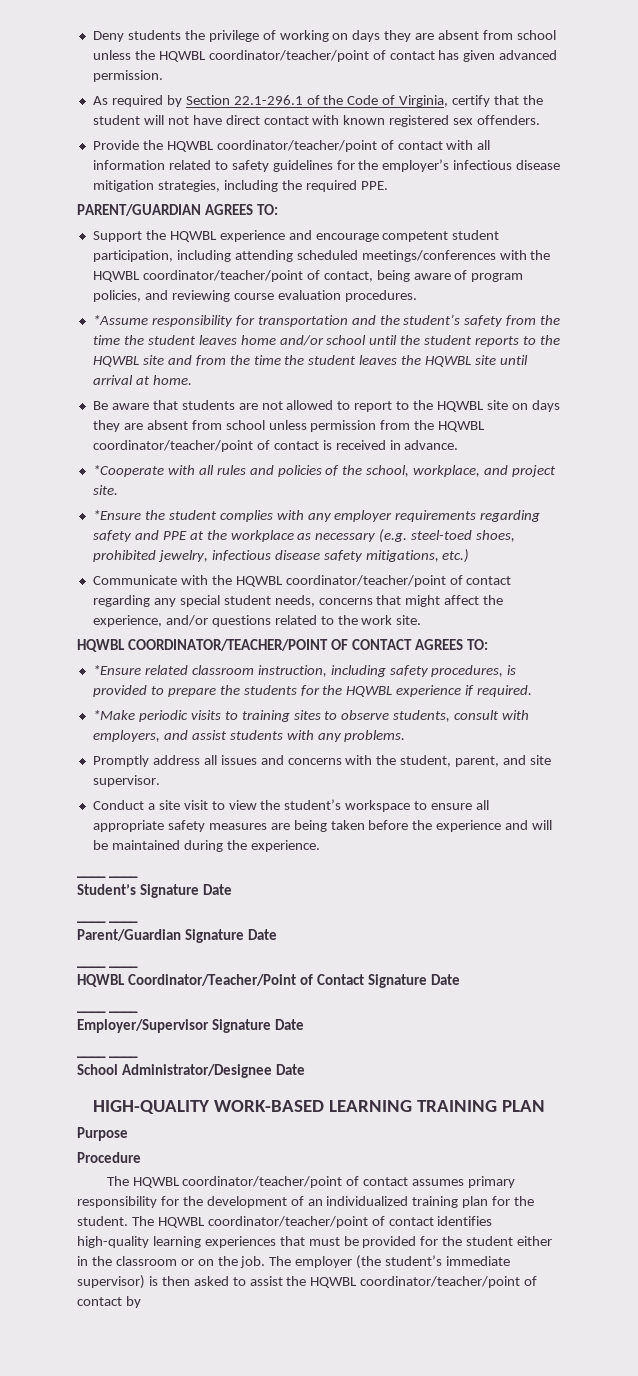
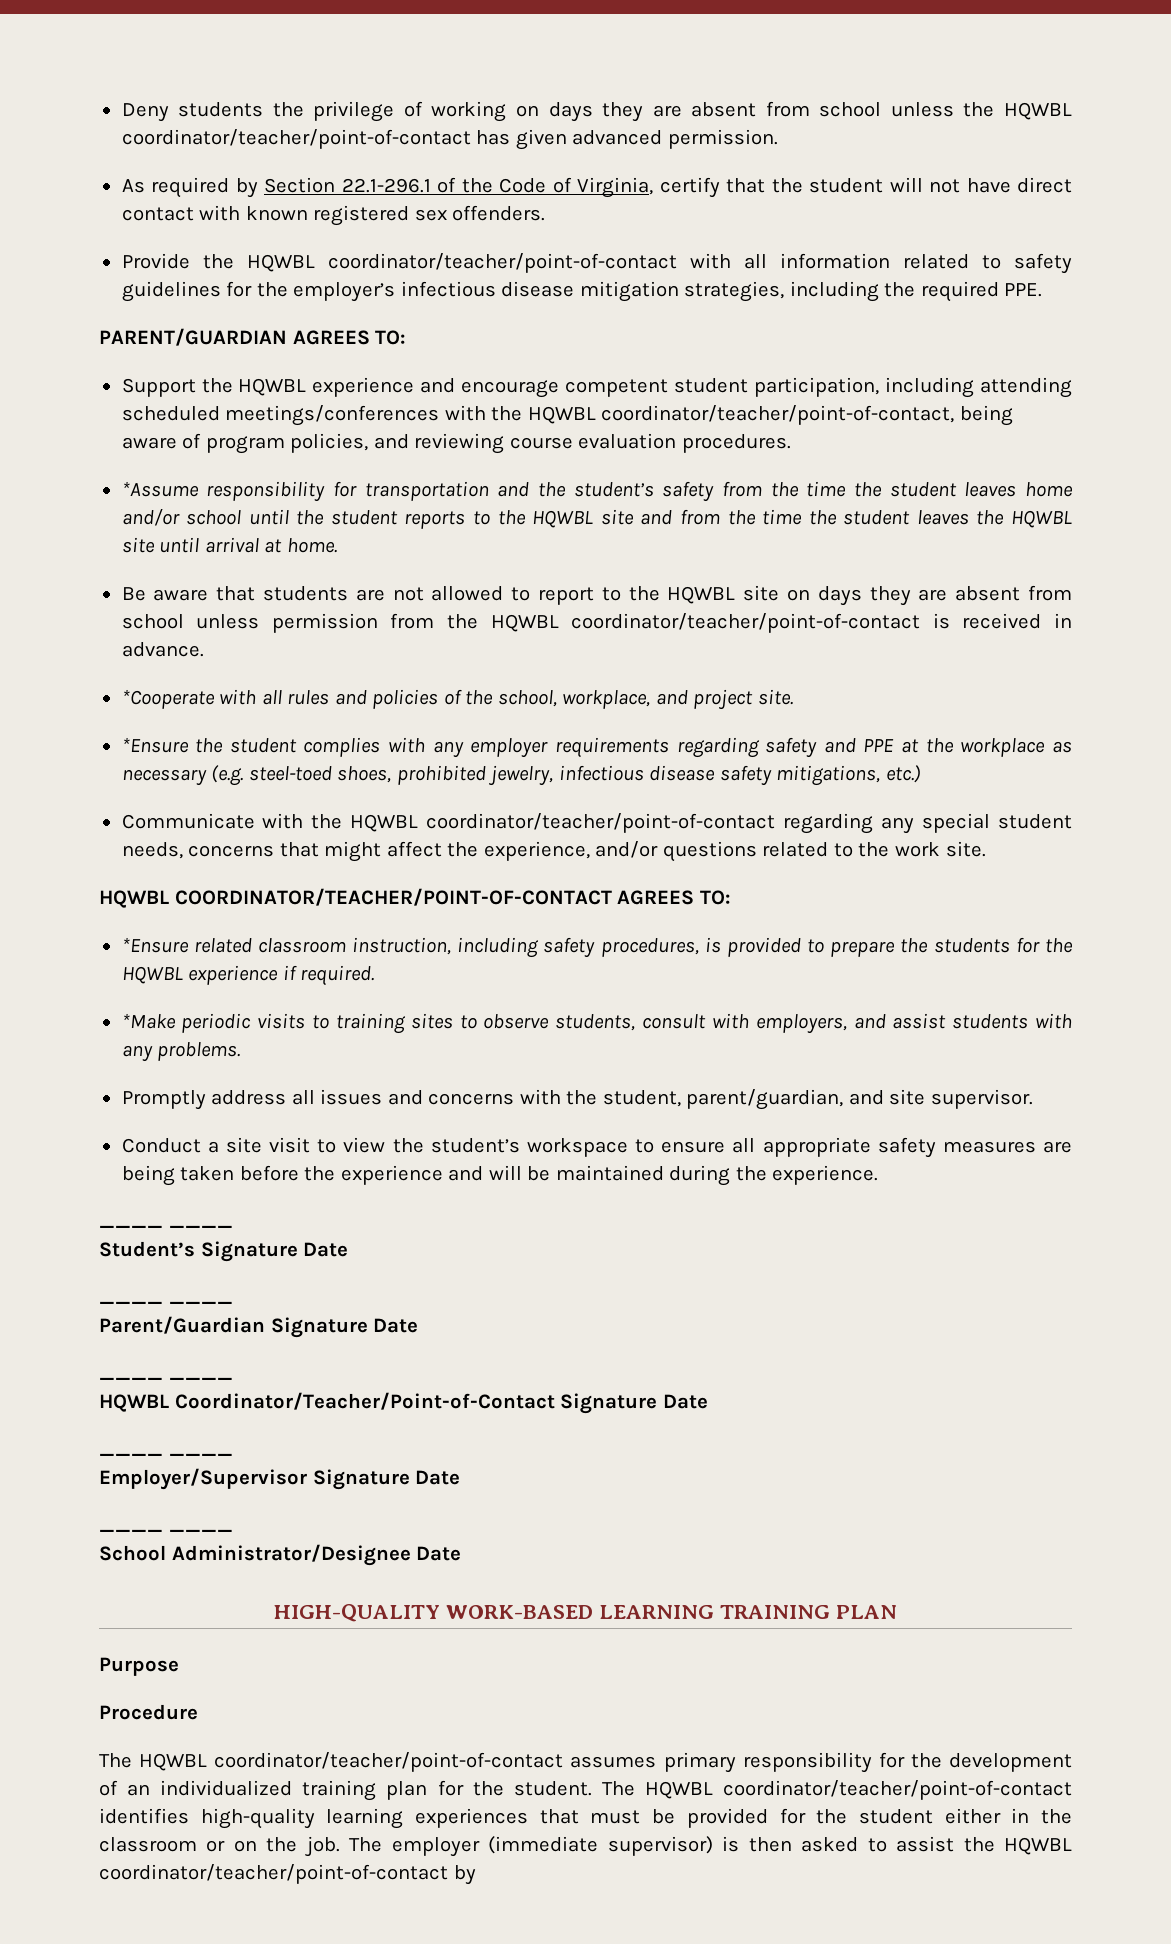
[208,50,435,62] coordinator/teacher/point of contact -> [121,129,471,149] coordinator/teacher/point-of-contact
[216,140,443,152] coordinator/teacher/point of contact -> [327,253,677,273] coordinator/teacher/point-of-contact
[142,270,373,282] coordinator/teacher/point of contact, -> [601,405,955,425] coordinator/teacher/point-of-contact,
[92,440,319,452] coordinator/teacher/point of contact -> [571,613,921,633] coordinator/teacher/point-of-contact
[285,575,512,587] coordinator/teacher/point of contact -> [426,813,776,833] coordinator/teacher/point-of-contact
[127,639,412,651] COORDINATOR/TEACHER/POINT OF CONTACT -> [174,888,612,906] COORDINATOR/TEACHER/POINT-OF-CONTACT
[455,756,500,767] parent, -> [686,1089,844,1110] parent/guardian,
[127,974,364,986] Coordinator/Teacher/Point of Contact -> [174,1392,555,1410] Coordinator/Teacher/Point-of-Contact
[182,1176,409,1188] coordinator/teacher/point of contact -> [214,1752,564,1772] coordinator/teacher/point-of-contact
[207,1216,434,1228] coordinator/teacher/point of contact -> [723,1780,1072,1800] coordinator/teacher/point-of-contact
[356,1255,511,1269] (the student’s immediate -> [488,1836,599,1854] (immediate
[360,1276,538,1288] [77,1297,122,1306] coordinator/teacher/point of contact -> [99,1864,448,1884] coordinator/teacher/point-of-contact

